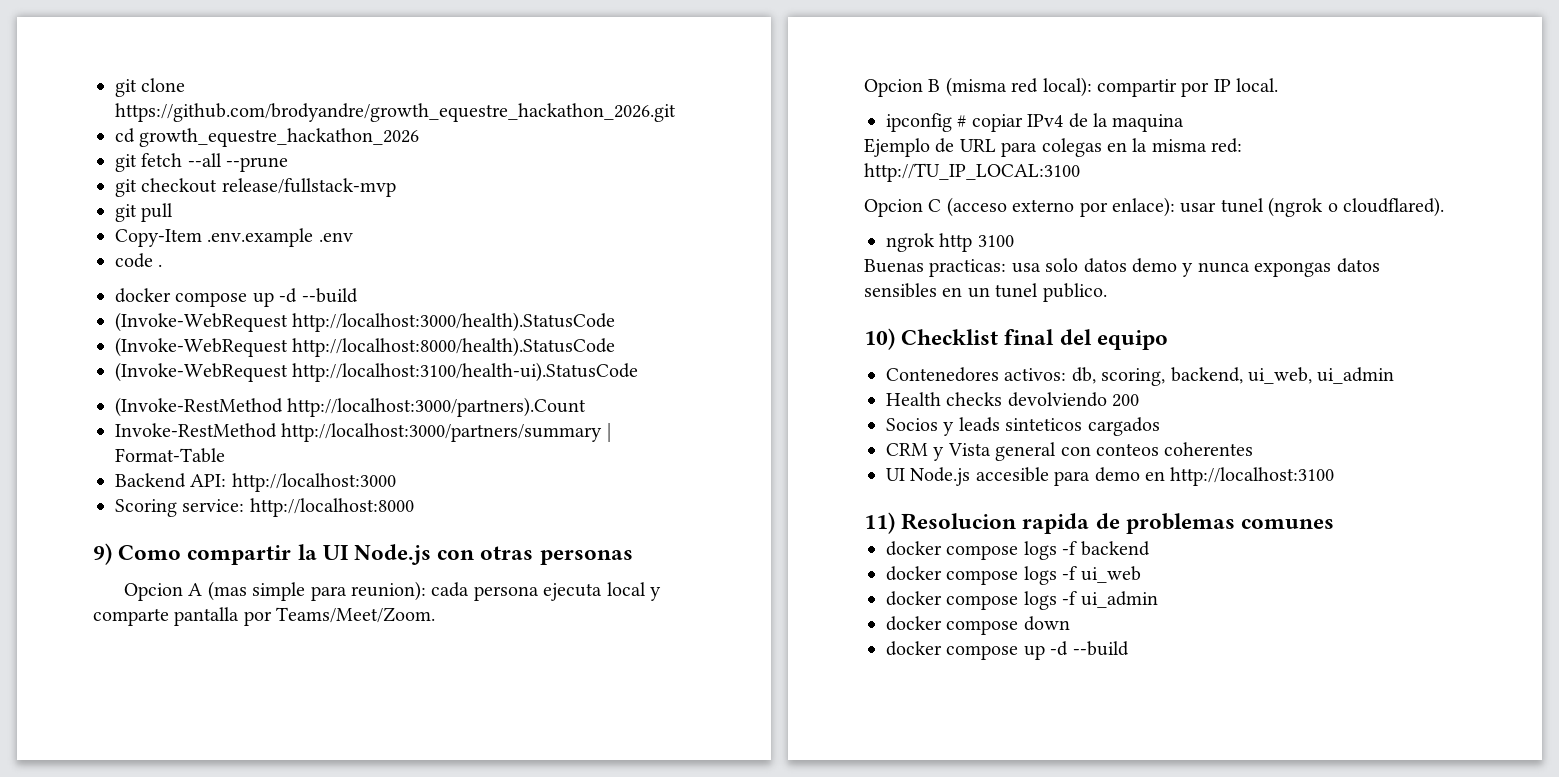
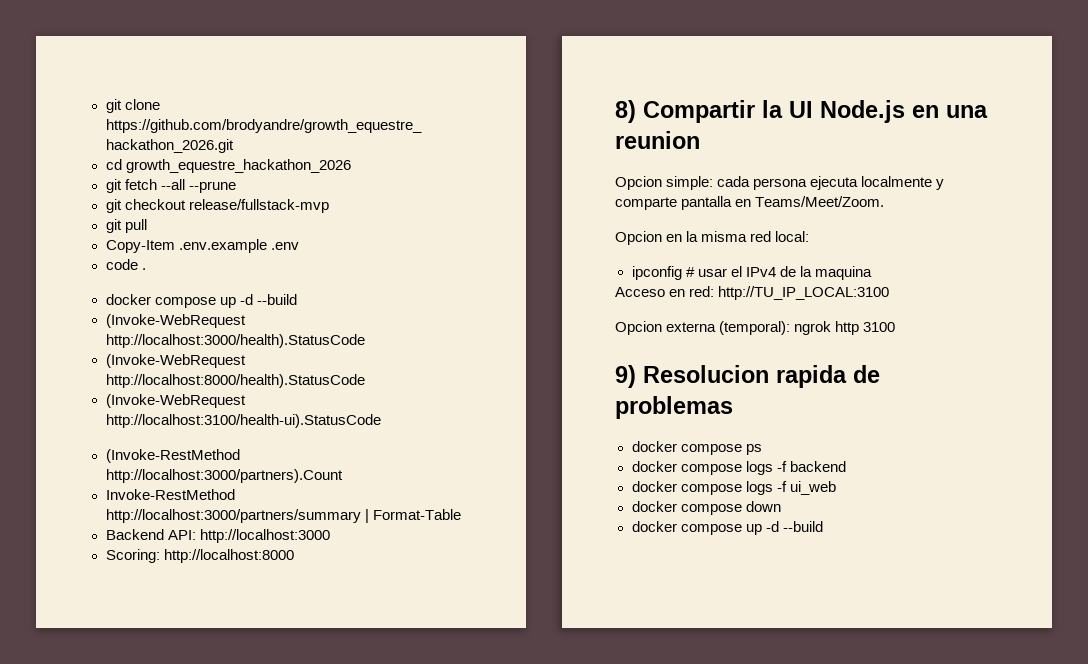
[115,499,245,517] Scoring service: -> [105,549,160,563] Scoring:
[93,543,633,565] [123,581,426,601] 9) Como compartir la UI Node.js con otras personas // Opcion A (mas simple para reunion): -> [615,100,988,123] [615,131,700,149] [615,176,714,190] 8) Compartir la UI Node.js en una reunion // Opcion simple:
[606,582,646,596] local -> [861,176,933,187] localmente
[243,611,272,626] por -> [735,199,752,207] en
[928,77,1279,97] B (misma red local): compartir por IP local. -> [666,231,810,242] en la misma red local:
[971,114,1023,132] copiar -> [697,266,742,277] usar el
[864,138,1243,157] [864,163,1080,182] [864,197,1444,217] [886,233,1014,252] [864,258,1380,277] [864,283,1107,302] [864,328,1168,350] [886,367,1395,386] [886,392,1140,407] [886,417,1160,436] [886,442,1254,461] [886,467,1335,486] [864,512,895,534] Ejemplo de URL para colegas en la misma red: http://TU_IP_LOCAL:3100 // Opcion C (acceso externo por enlace): usar tunel (ngrok o cloudflared). // ngrok http 3100 // Buenas practicas: usa solo datos demo y nunca expongas datos sensibles en un tunel publico. // 10) Checklist final del equipo // Contenedores activos: db, scoring, backend, ui_web, ui_admin // Health checks devolviendo 200 // Socios y leads sinteticos cargados // CRM y Vista general con conteos coherentes // UI Node.js accesible para demo en http://localhost:3100 // 11) -> [615,286,890,300] [615,321,896,335] [615,365,636,388] Acceso en red: http://TU_IP_LOCAL:3100 // Opcion externa (temporal): ngrok http 3100 // 9)
[1241,519,1335,529] comunes -> [631,441,762,455] // docker compose ps
[886,591,1158,610] // docker compose logs -f ui_admin -> (836, 488) none

